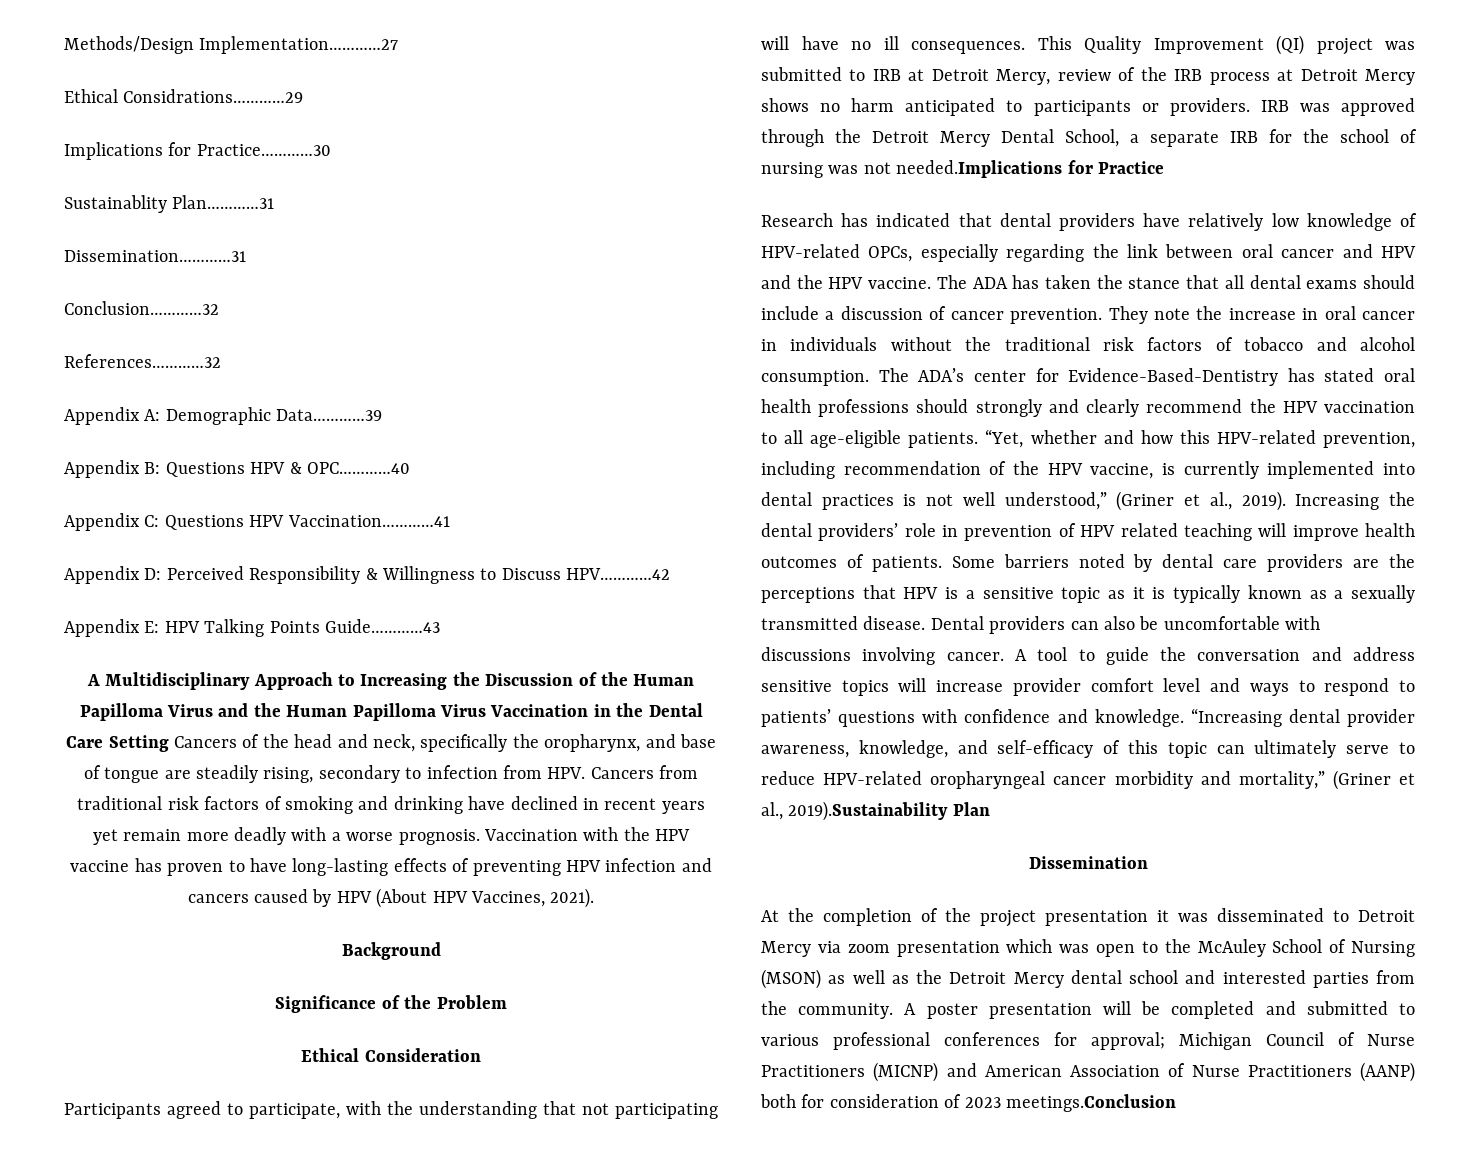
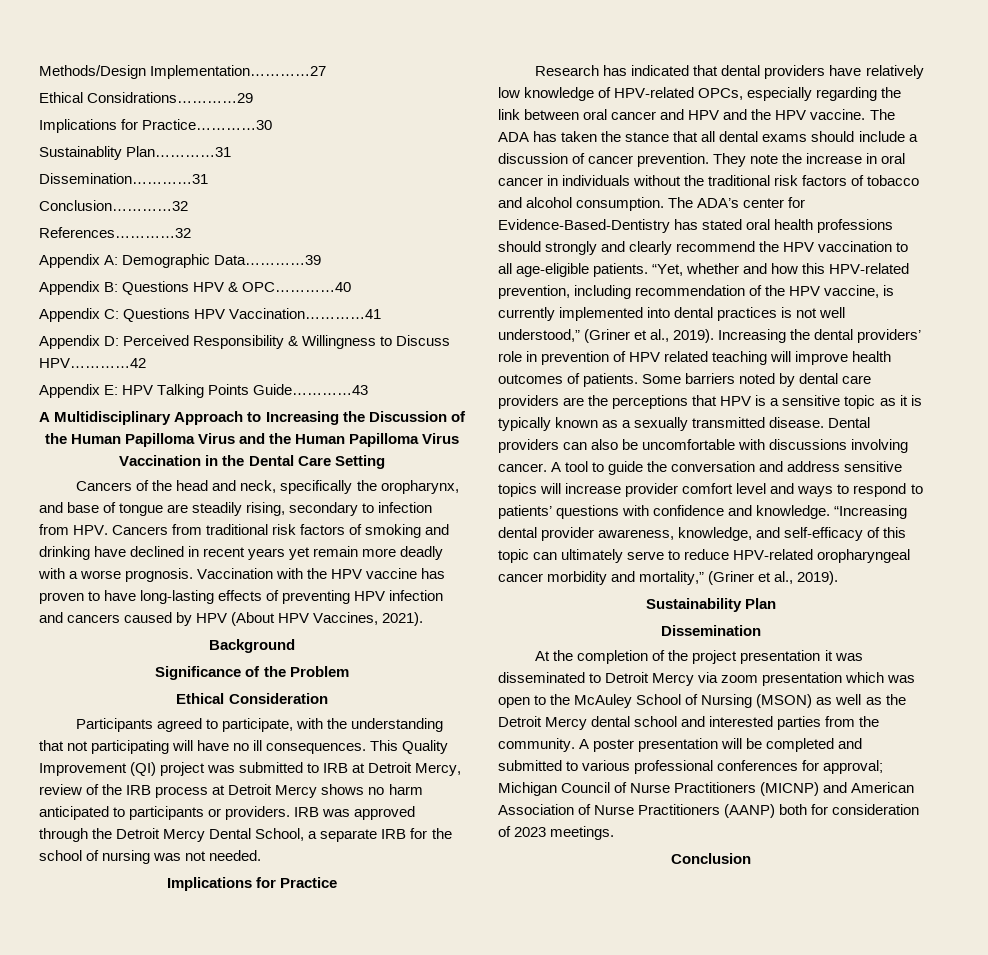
(169, 743) none -> (385, 462) //
[896,160,1063,178] needed.Implications -> [209,850,262,861] [166,877,252,891] needed. // Implications
[788,801,949,821] 2019).Sustainability -> [797,571,839,585] [645,598,742,612] 2019). // Sustainability
[1006,1094,1176,1112] meetings.Conclusion -> [550,826,615,840] [671,853,751,864] meetings. // Conclusion

